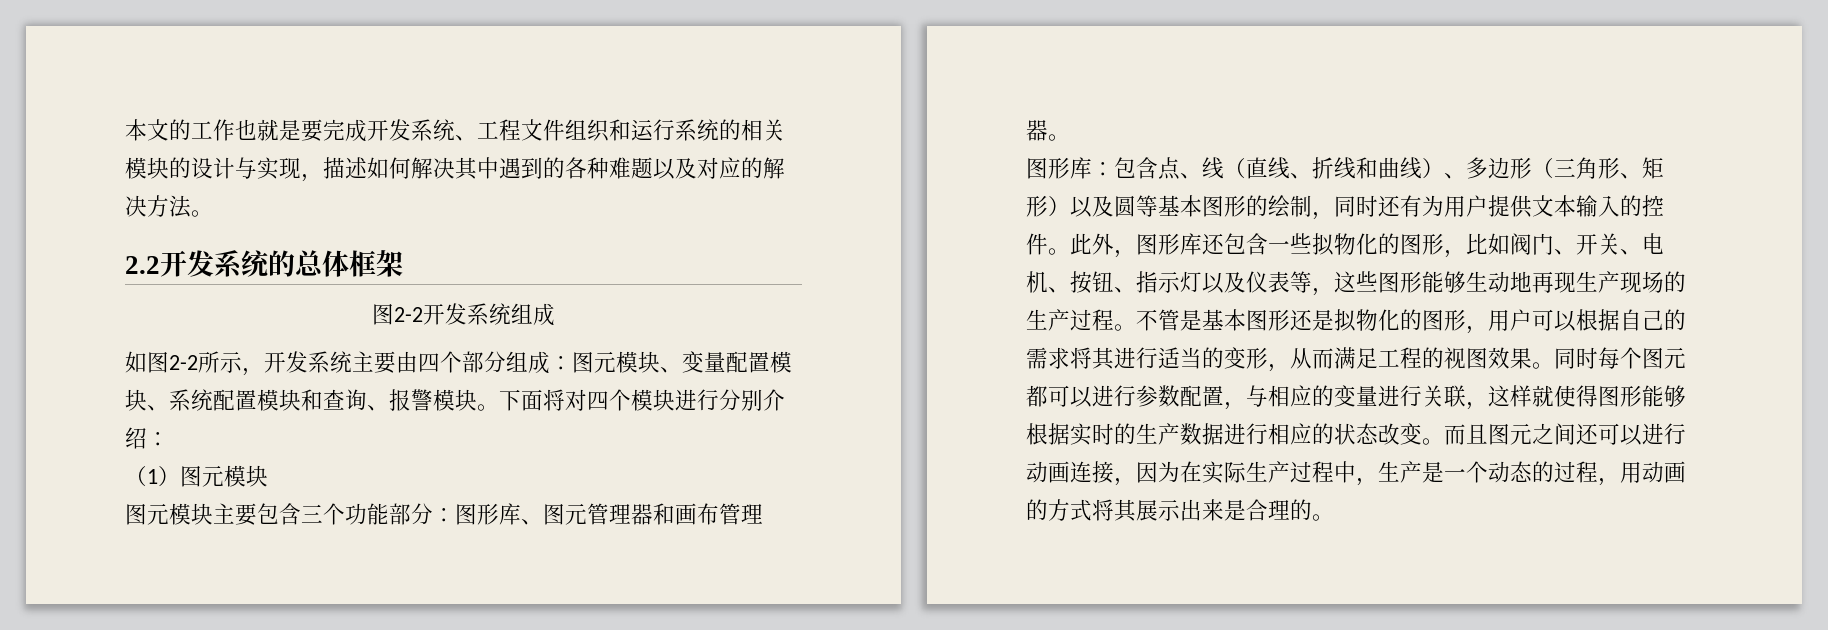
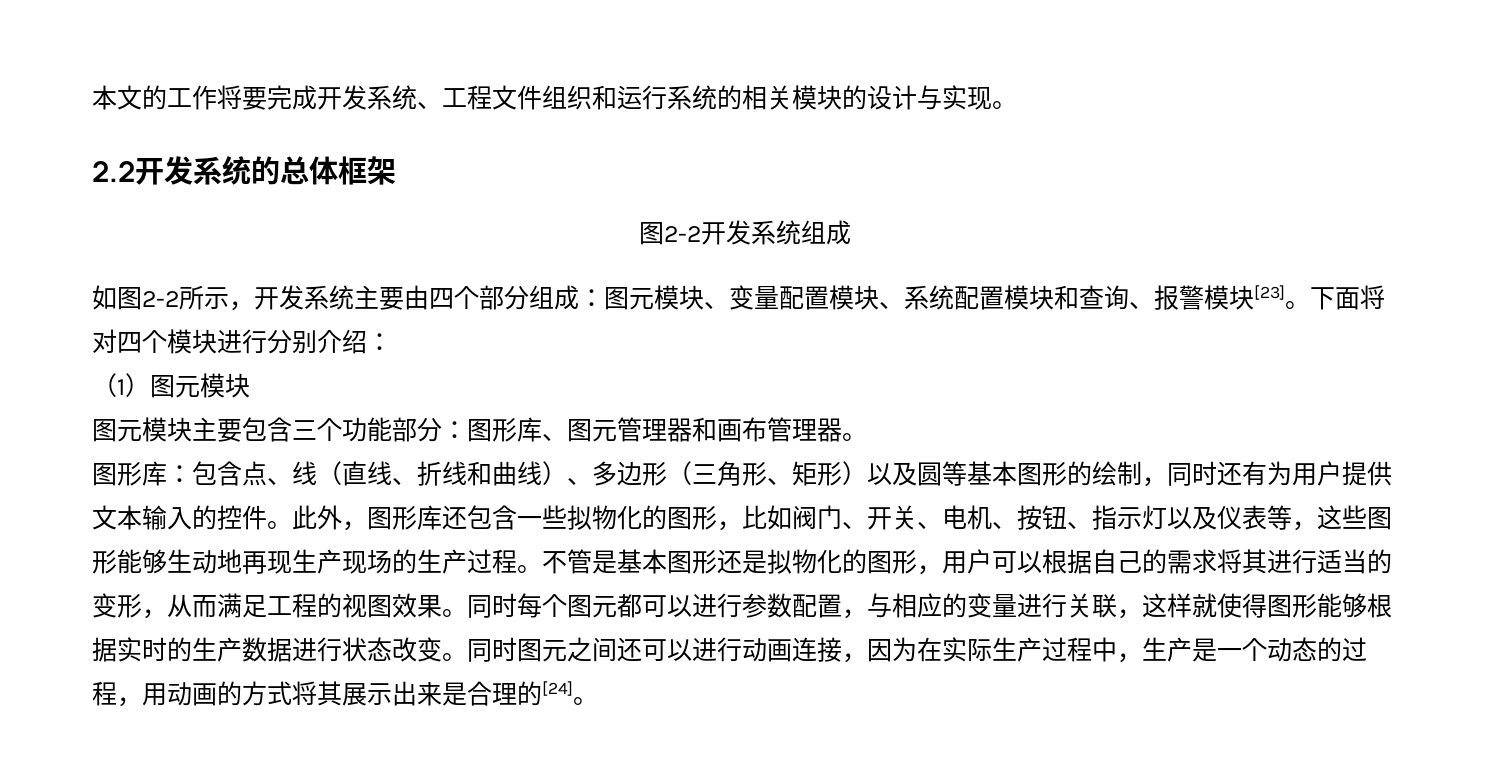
[235,119,301,141] 也就是 -> [217,85,242,109] 将
[301,157,785,182] [125,195,191,218] ，描述如何解决其中遇到的各种难题以及对应的解决方法 -> (992, 98) none
(477, 400) none -> [1254,285,1285,300] [23]
[1268,423,1334,445] 相应的 -> (342, 649) none
[1444,424,1488,445] 而且 -> [467,637,517,662] 同时
(1312, 509) none -> [542,681,573,696] [24]

